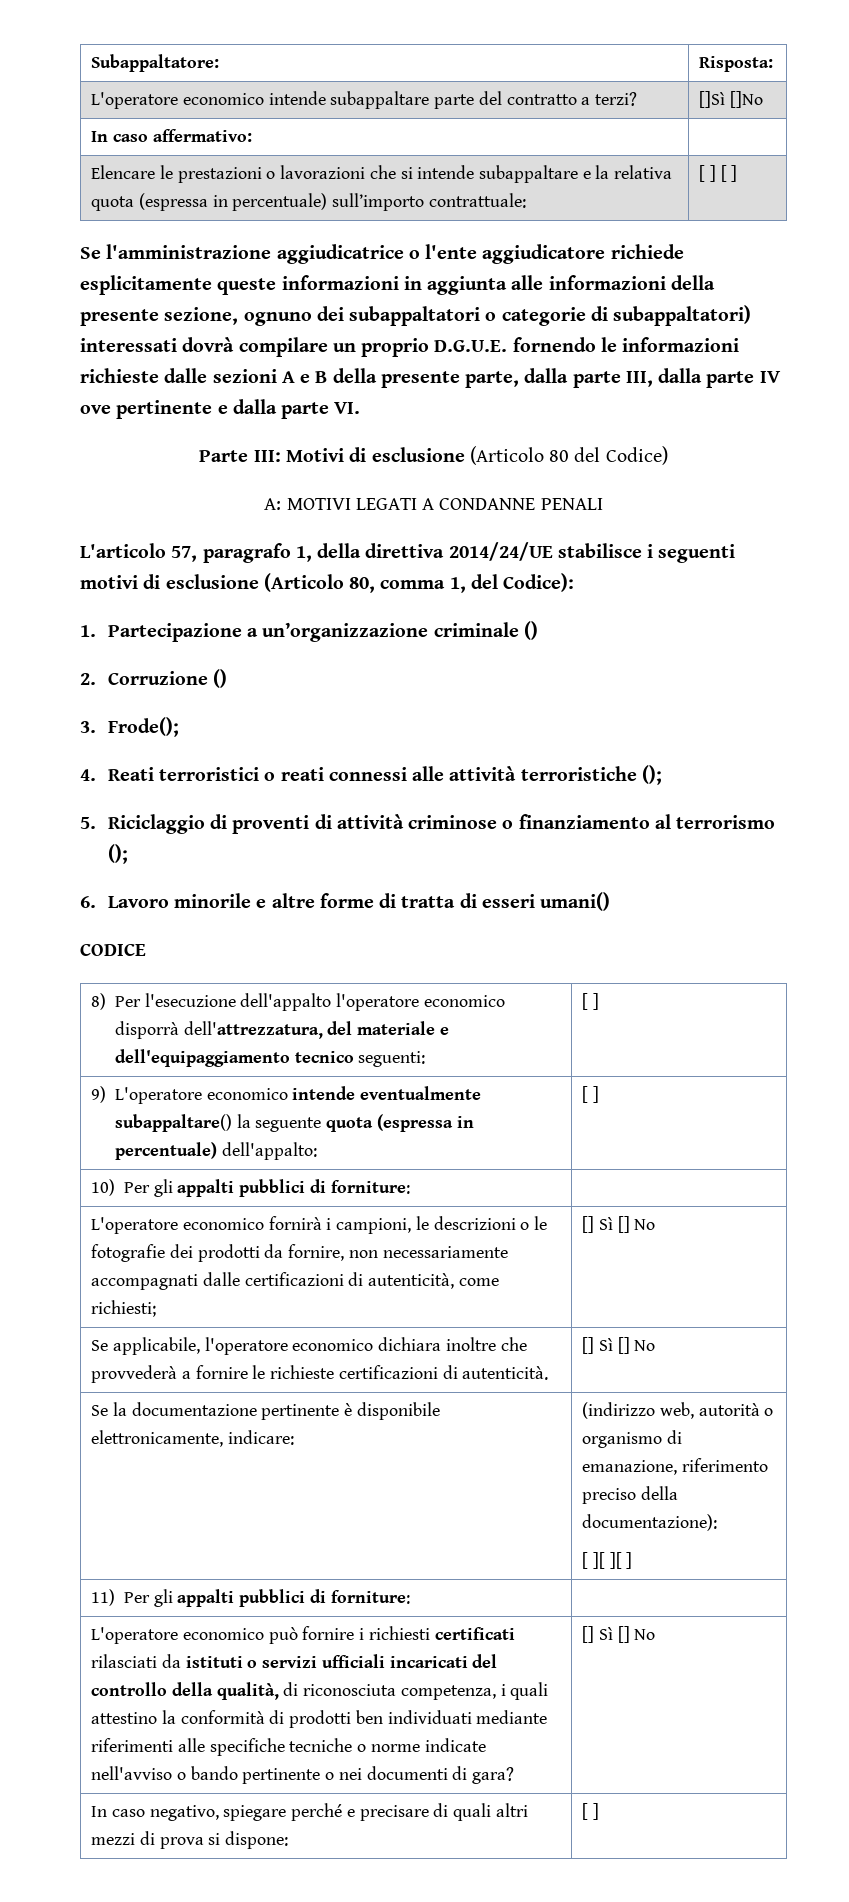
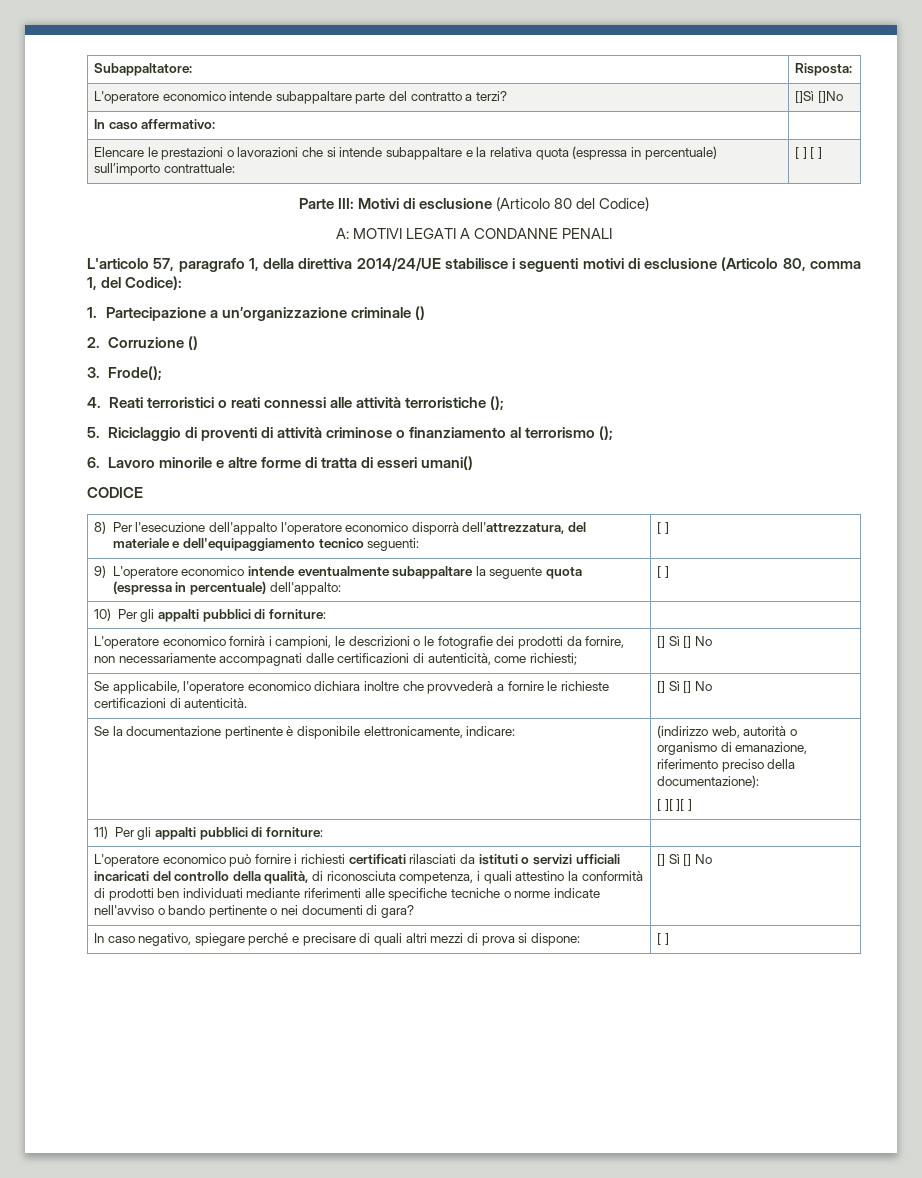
[80,244,684,264] [80,275,715,295] [80,305,752,326] [80,337,740,357] [80,368,781,388] [80,399,361,419] // Se l'amministrazione aggiudicatrice o l'ente aggiudicatore richiede esplicitamente queste informazioni in aggiunta alle informazioni della presente sezione, ognuno dei subappaltatori o categorie di subappaltatori) interessati dovrà compilare un proprio D.G.U.E. fornendo le informazioni richieste dalle sezioni A e B della presente parte, dalla parte III, dalla parte IV ove pertinente e dalla parte VI. -> (822, 153) none
[114,1114,232,1132] subappaltare() -> [392,566,474,579] subappaltare

